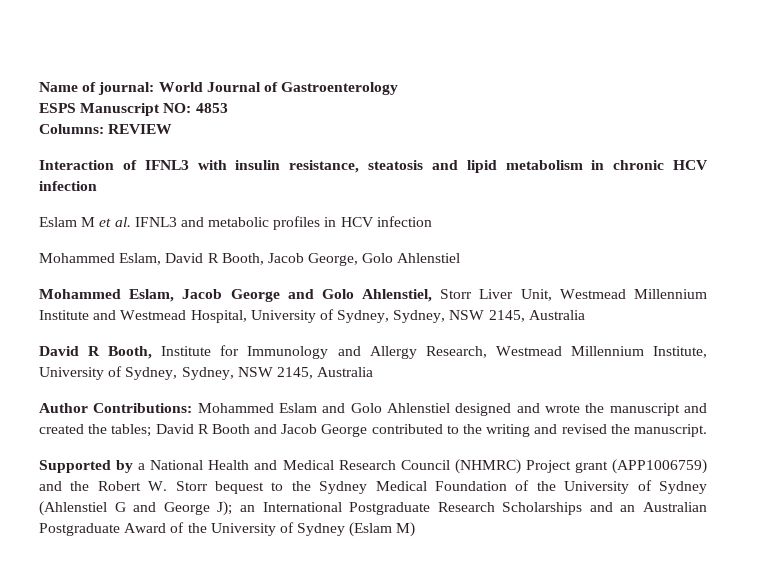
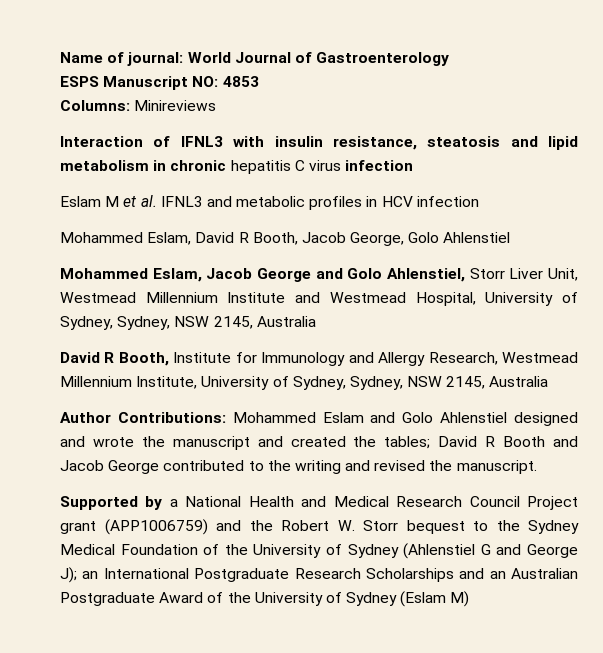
[108,124,173,134] REVIEW -> [134,100,217,111] Minireviews
[673,160,709,170] HCV -> [230,160,341,174] hepatitis C virus
[454,459,521,474] (NHMRC) -> (520, 501) none

